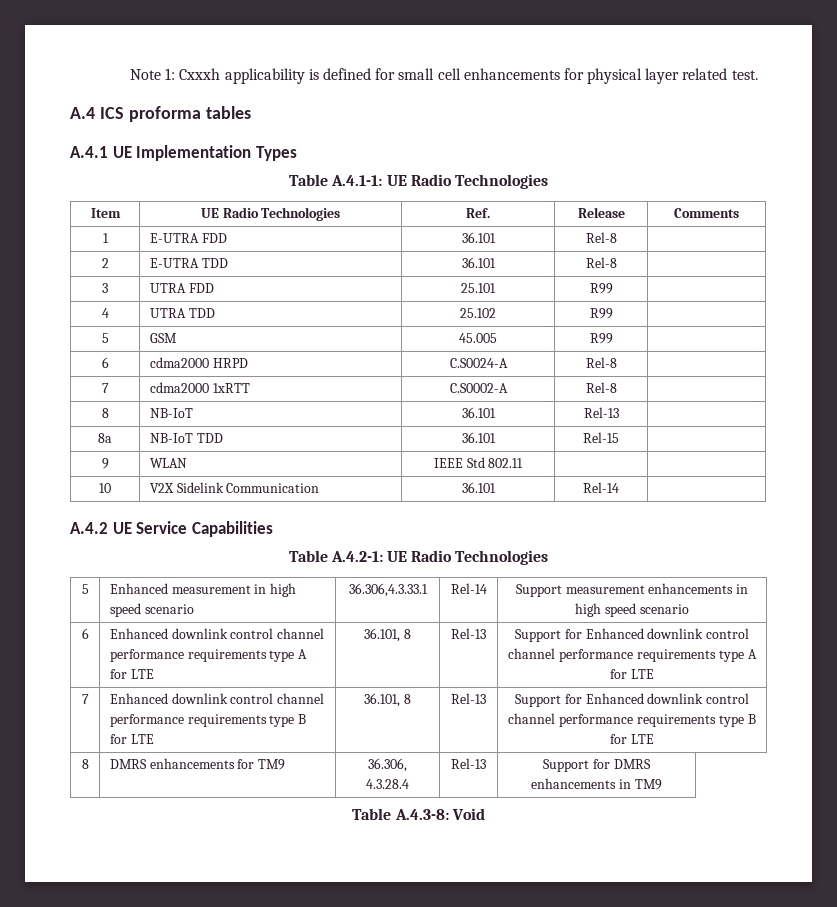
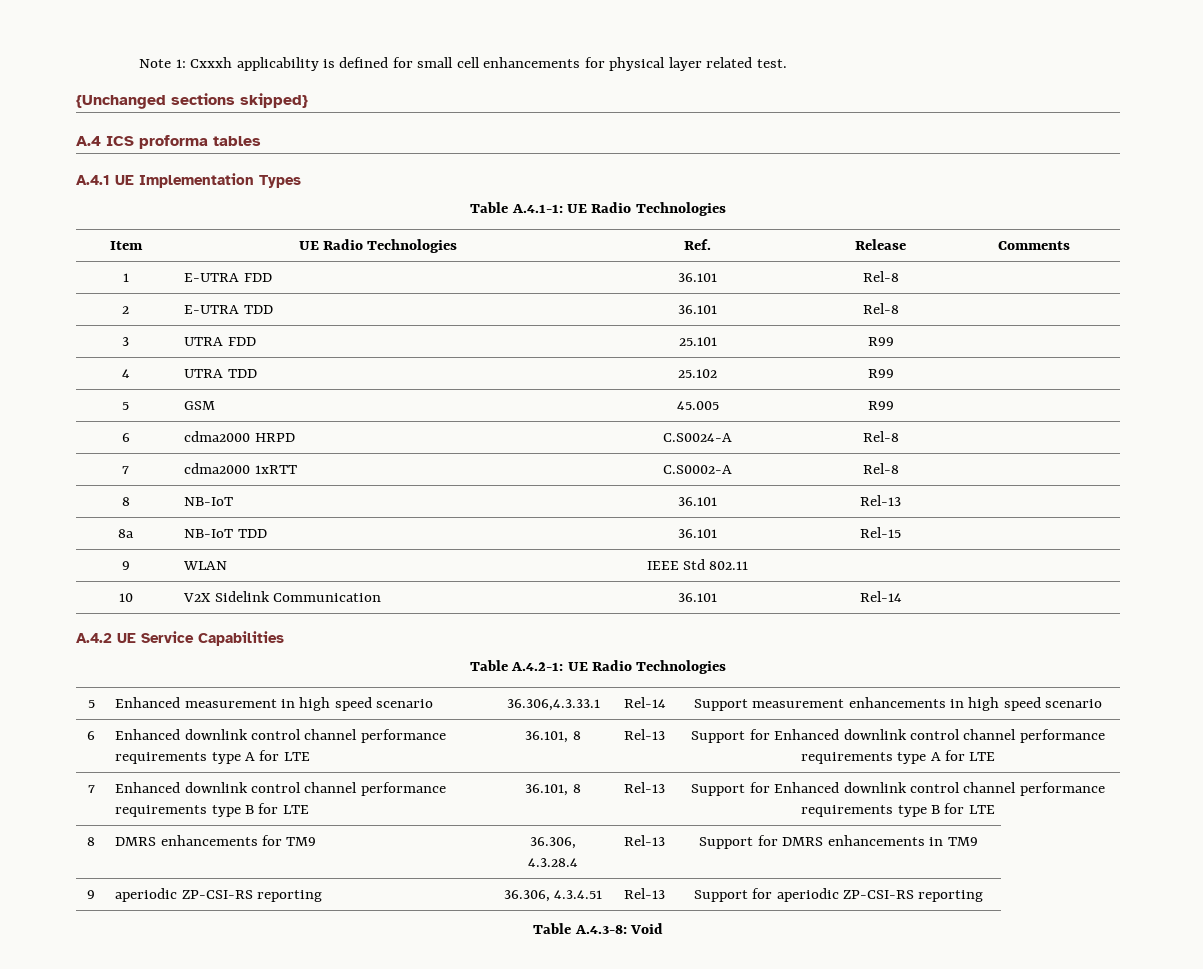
(758, 75) none -> [76,93,308,109] // {Unchanged sections skipped}
(662, 784) none -> [87,890,95,899] [115,888,322,902] [503,890,603,902] [624,888,665,899] [693,888,984,902] // 9 | aperiodic ZP-CSI-RS reporting | 36.306, 4.3.4.51 | Rel-13 | Support for aperiodic ZP-CSI-RS reporting

